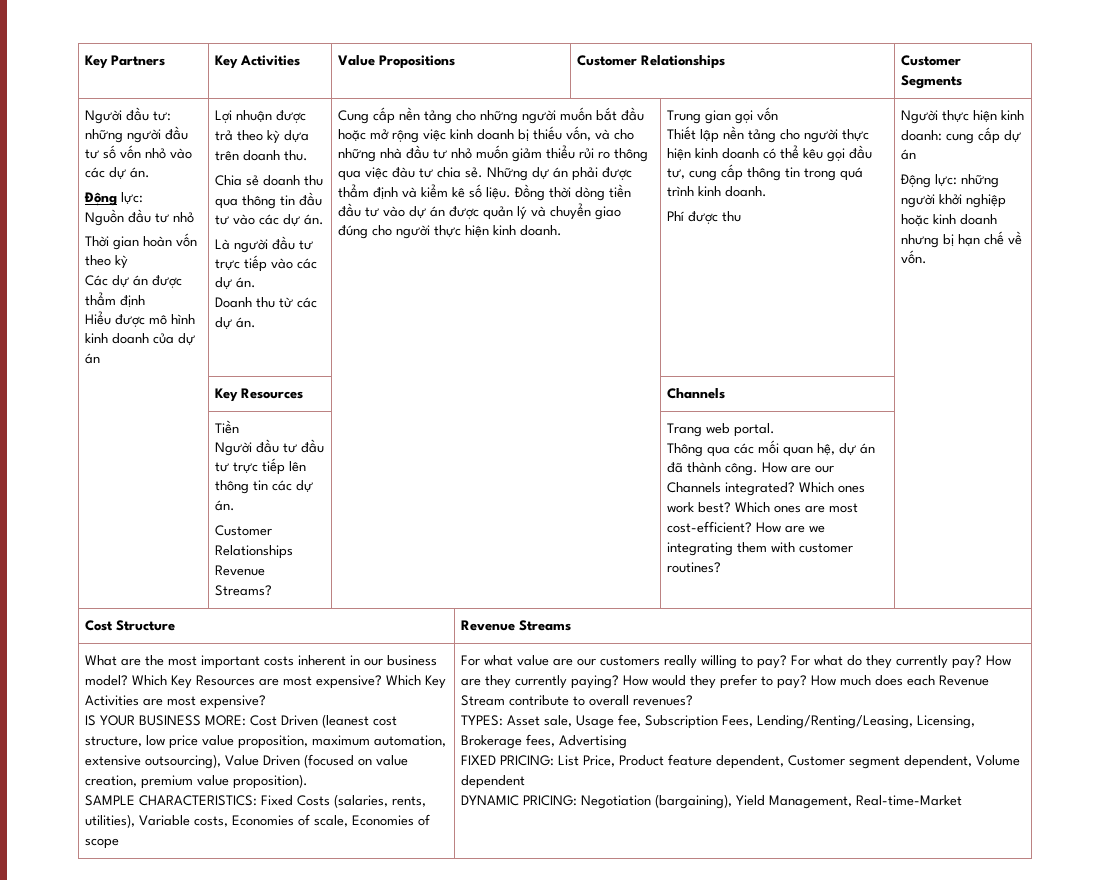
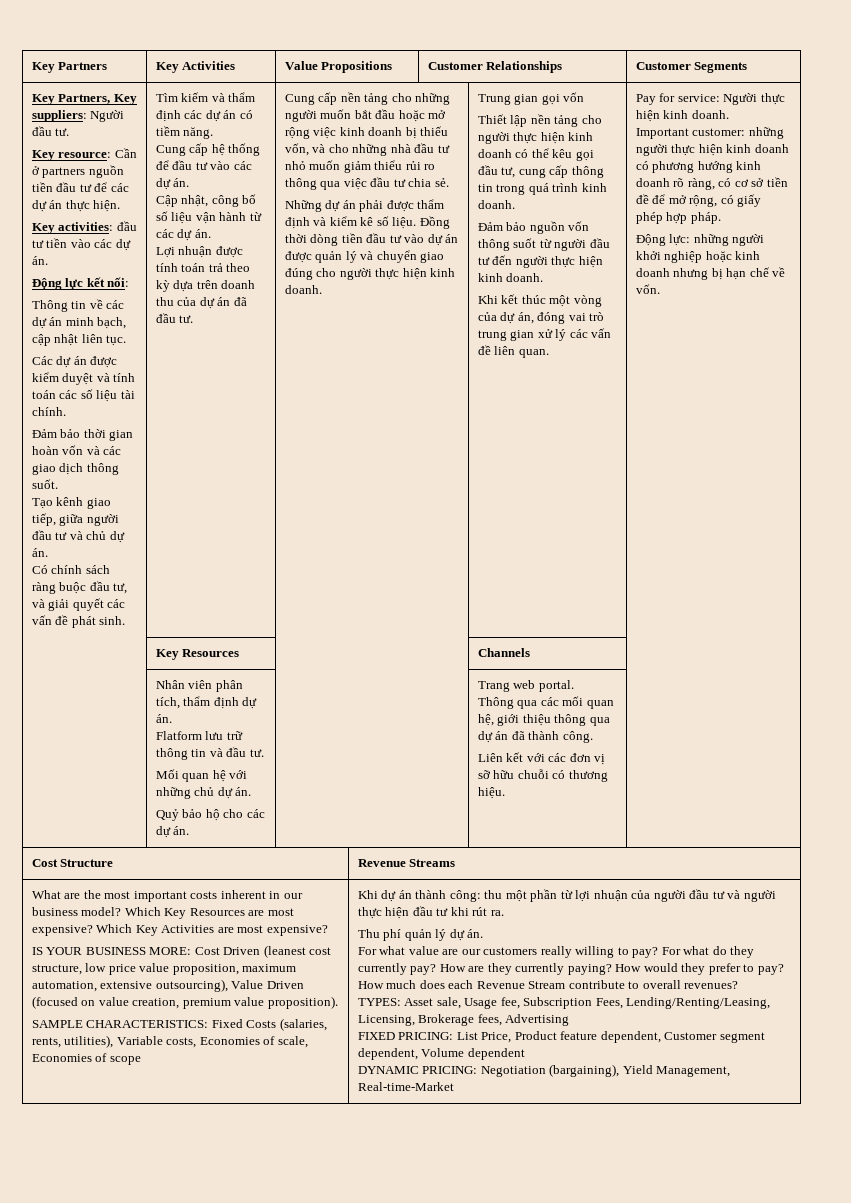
[84,107,171,124] [84,126,188,143] [84,145,166,159] Người đầu tư: những người đầu tư số vốn nhỏ -> [31,94,137,105] [31,110,125,122] [31,126,70,136] [31,148,137,161] [31,165,124,178] [31,182,129,192] [31,200,121,212] [31,221,137,234] [31,238,68,248] Key Partners, Key suppliers: Người đầu tư. // Key resource: Cần ở partners nguồn tiền đầu tư để các dự án thực hiện. // Key activities: đầu tư tiền
[120,192,143,204] [84,209,194,226] [84,233,197,250] [84,255,128,269] [84,275,182,288] [84,292,145,307] [84,311,195,327] [84,333,195,345] [84,353,100,364] [214,110,306,123] [214,130,309,144] [214,150,308,161] [214,175,323,186] [214,195,295,209] lực: // Nguồn đầu tư nhỏ // Thời gian hoàn vốn theo kỳ // Các dự án được thẩm định // Hiểu được mô hình kinh doanh của dự án | Lợi nhuận được trả theo kỳ dựa trên doanh thu. // Chia sẻ doanh thu qua thông tin -> [65,277,130,289] [31,299,125,312] [31,317,127,329] [31,334,127,346] [31,356,118,368] [31,372,136,385] [31,389,135,402] [31,407,66,416] [31,429,134,441] [31,445,122,455] [31,463,119,475] [31,479,58,489] [31,497,111,509] [31,513,119,526] [31,530,125,543] [31,548,48,557] [31,565,110,574] [31,581,128,594] [31,598,126,611] [31,615,126,628] [155,92,256,102] [155,110,253,122] [155,126,214,139] [155,143,261,156] [155,160,169,170] lực kết nối: // Thông tin về các dự án minh bạch, cập nhật liên tục. // Các dự án được kiểm duyệt và tính toán các số liệu tài chính. // Đảm bảo thời gian hoàn vốn và các giao dịch thông suốt. // Tạo kênh giao tiếp, giữa người đầu tư và chủ dự án. // Có chính sách ràng buộc đầu tư, và giải quyết các vấn đề phát sinh. | Tìm kiếm và thẩm định các dự án có tiềm năng. // Cung cấp hệ thống để
[214,236,313,253] [214,255,317,272] [214,277,256,289] [214,297,317,308] [214,317,256,329] Là người đầu tư trực tiếp vào các dự án. // Doanh thu từ các dự án. -> [155,194,257,207] [155,211,262,224] [155,229,211,241] [155,246,243,258] [155,263,251,272] [155,280,256,292] [155,297,247,309] [155,313,194,323] Cập nhật, công bố số liệu vận hành từ các dự án. // Lợi nhuận được tính toán trả theo kỳ dựa trên doanh thu của dự án đã đầu tư.
[391,167,415,178] đàu -> [370,177,391,187] đầu
(483, 172) none -> (449, 182) //
[666,211,741,224] [900,110,1024,124] [900,127,1021,144] [900,149,916,160] Phí được thu | Người thực hiện kinh doanh: cung cấp dự án -> [477,221,590,234] [477,238,610,251] [477,255,603,268] [477,273,544,282] [477,294,602,307] [477,312,605,324] [477,328,612,341] [477,345,549,358] [635,93,785,105] [635,110,729,122] [635,127,784,139] [635,144,789,156] [635,161,762,173] [635,177,788,190] [635,194,762,207] [635,212,721,224] Đảm bảo nguồn vốn thông suốt từ người đầu tư đến người thực hiện kinh doanh. // Khi kết thúc một vòng của dự án, đóng vai trò trung gian xử lý các vấn đề liên quan. | Pay for service: Người thực hiện kinh doanh. // Important customer: những người thực hiện kinh doanh có phương hướng kinh doanh rõ ràng, có cơ sở tiền đề để mở rộng, có giấy phép hợp pháp.
[214,420,239,434] [214,439,324,456] [214,458,306,475] [214,480,313,494] [214,500,235,511] [214,525,272,536] [214,545,293,559] [214,565,265,576] [214,585,272,596] Tiền // Người đầu tư đầu tư trực tiếp lên thông tin các dự án. // Customer Relationships Revenue Streams? -> [155,680,243,692] [155,696,258,709] [155,714,172,723] [155,731,243,740] [155,747,264,760] [155,769,248,782] [155,787,252,799] [155,809,265,821] [155,826,190,838] Nhân viên phân tích, thẩm định dự án. // Flatform lưu trữ thông tin và đầu tư. // Mối quan hệ với những chủ dự án. // Quỷ bảo hộ cho các dự án.
(835, 449) none -> [497,714,610,726] giới thiệu thông qua
[761,462,834,473] [666,482,865,496] [666,502,858,513] [666,521,825,533] [666,542,853,556] [666,562,721,573] How are our Channels integrated? Which ones work best? Which ones are most cost-efficient? How are we integrating them with customer routines? -> [477,752,606,765] [477,769,608,782] [477,787,505,799] // Liên kết với các đơn vị sỡ hữu chuỗi có thương hiệu.
(119, 843) none -> [357,889,776,902] [357,906,504,919] [357,929,484,941] Khi dự án thành công: thu một phần từ lợi nhuận của người đầu tư và người thực hiện đầu tư khi rút ra. // Thu phí quản lý dự án. //

